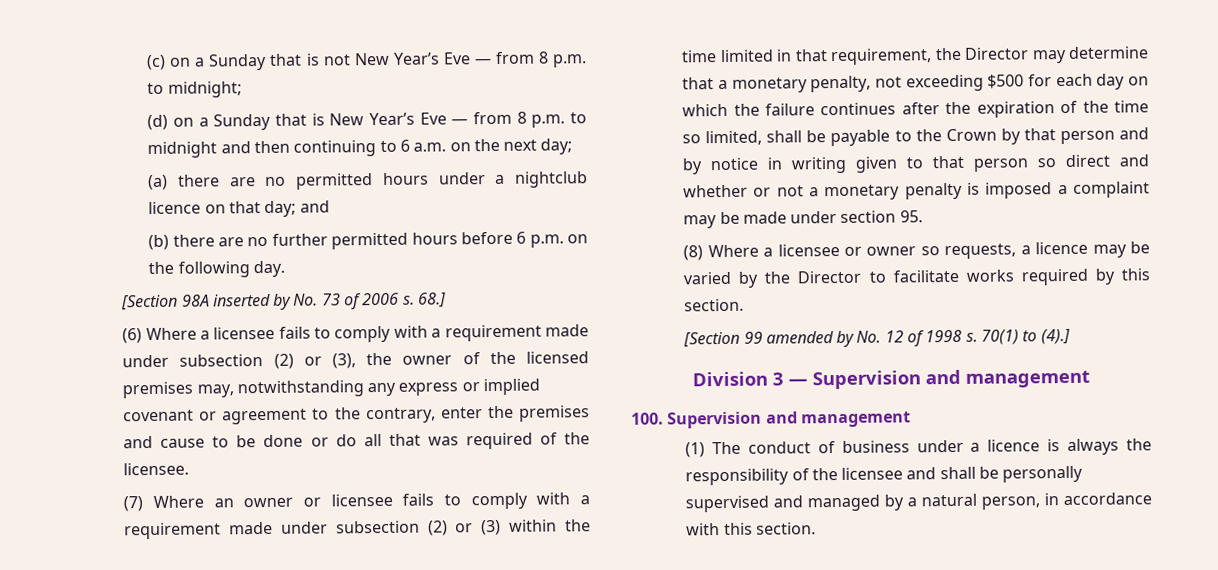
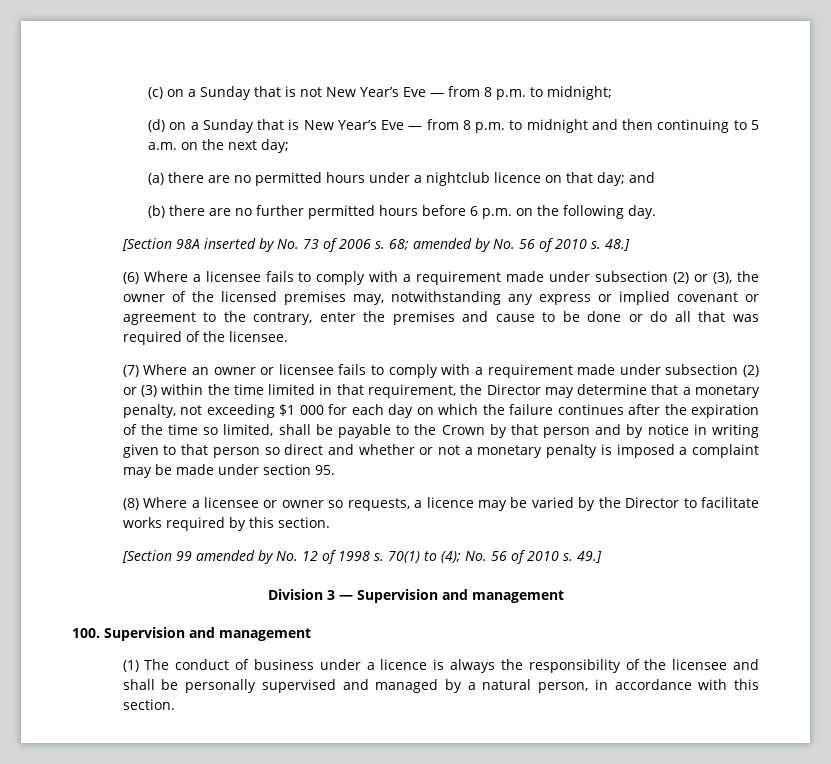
[399,139,410,152] 6 -> [751,120,760,130] 5
[418,292,447,308] 68.] -> [388,238,630,252] 68; amended by No. 56 of 2010 s. 48.]
[987,74,1025,89] $500 -> [279,404,324,416] $1 000
[1040,328,1070,345] (4).] -> [440,550,602,564] (4); No. 56 of 2010 s. 49.]

